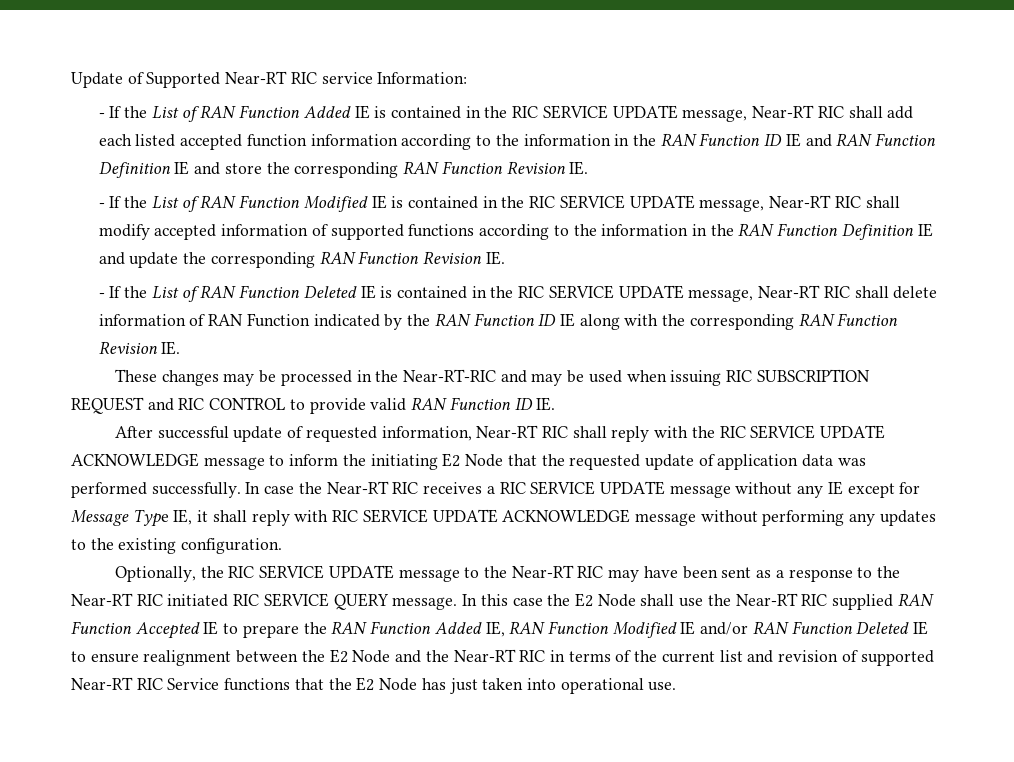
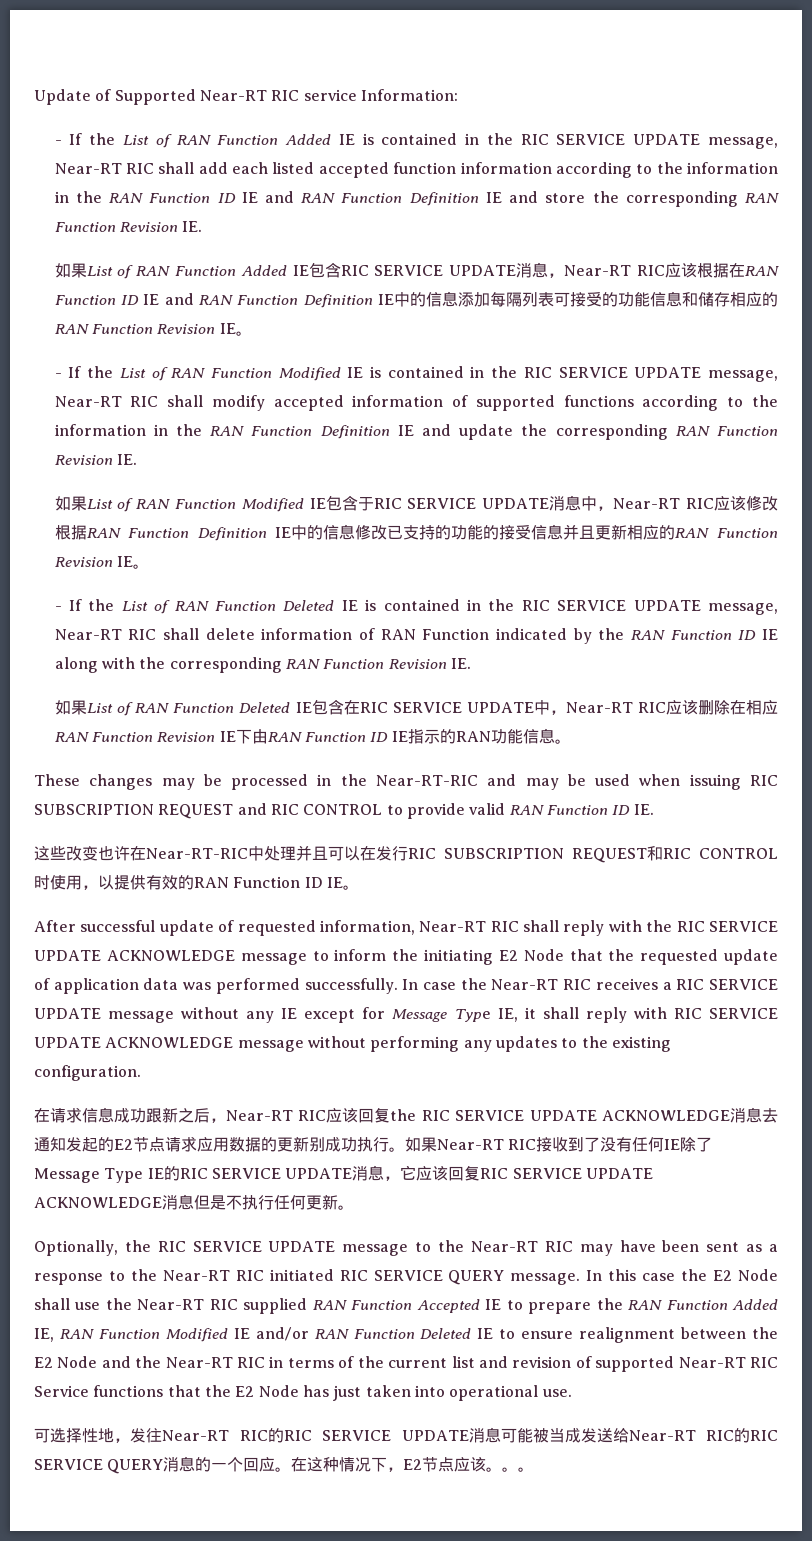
(589, 168) none -> [54,262,780,279] [54,291,778,308] [54,323,252,336] // 如果List of RAN Function Added IE包含RIC SERVICE UPDATE消息，Near-RT RIC应该根据在RAN Function ID IE and RAN Function Definition IE中的信息添加每隔列表可接受的功能信息和储存相应的RAN Function Revision IE。
(505, 258) none -> [54,495,779,512] [54,524,778,541] [54,556,150,569] // 如果List of RAN Function Modified IE包含于RIC SERVICE UPDATE消息中，Near-RT RIC应该修改根据RAN Function Definition IE中的信息修改已支持的功能的接受信息并且更新相应的RAN Function Revision IE。
(181, 348) none -> [54,699,779,716] [54,728,571,744] // 如果List of RAN Function Deleted IE包含在RIC SERVICE UPDATE中，Near-RT RIC应该删除在相应RAN Function Revision IE下由RAN Function ID IE指示的RAN功能信息。
(556, 404) none -> [34,845,778,863] [34,875,359,890] // 这些改变也许在Near-RT-RIC中处理并且可以在发行RIC SUBSCRIPTION REQUEST和RIC CONTROL时使用，以提供有效的RAN Function ID IE。
(283, 546) none -> [34,1107,778,1123] [34,1136,713,1152] [34,1165,653,1183] [34,1194,354,1210] // 在请求信息成功跟新之后，Near-RT RIC应该回复the RIC SERVICE UPDATE ACKNOWLEDGE消息去通知发起的E2节点请求应用数据的更新别成功执行。如果Near-RT RIC接收到了没有任何IE除了Message Type IE的RIC SERVICE UPDATE消息，它应该回复RIC SERVICE UPDATE ACKNOWLEDGE消息但是不执行任何更新。
(677, 686) none -> [34,1427,778,1443] [34,1456,535,1474] // 可选择性地，发往Near-RT RIC的RIC SERVICE UPDATE消息可能被当成发送给Near-RT RIC的RIC SERVICE QUERY消息的一个回应。在这种情况下，E2节点应该。。。

